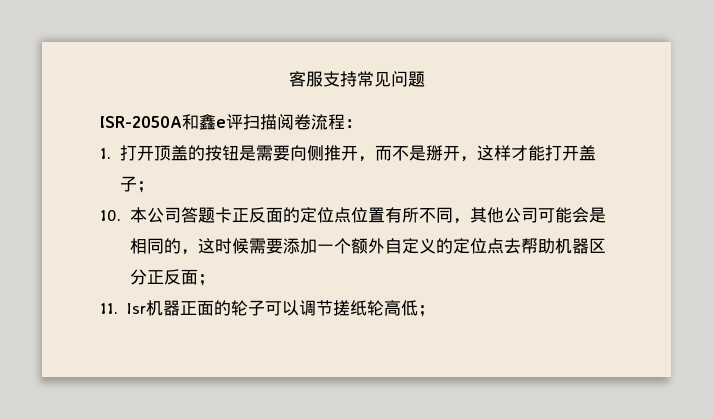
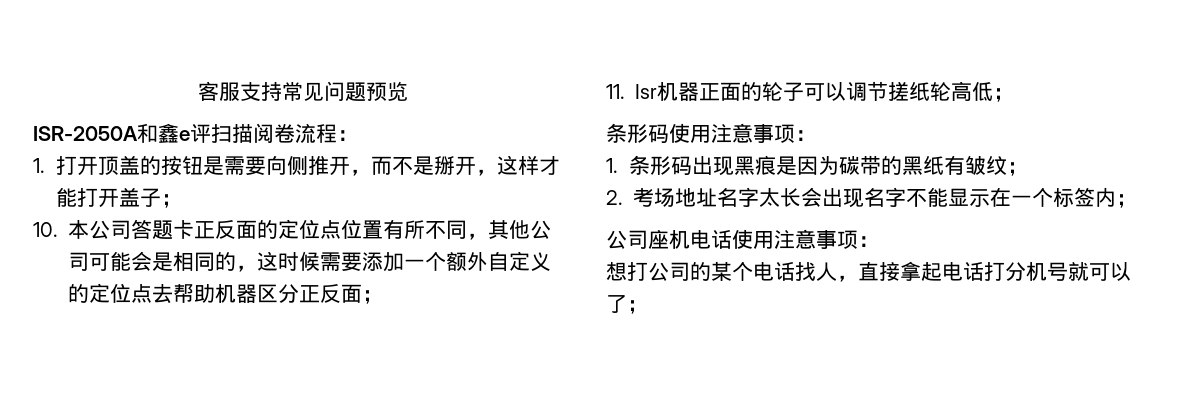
(425, 79) none -> [365,81,408,101] 预览
(435, 311) none -> [606,123,816,143] [606,155,1029,176] [606,187,1138,208] [606,229,879,249] [606,261,1131,282] [606,295,648,314] // 条形码使用注意事项： // 1.条形码出现黑痕是因为碳带的黑纸有皱纹； // 2.考场地址名字太长会出现名字不能显示在一个标签内； // 公司座机电话使用注意事项： // 想打公司的某个电话找人，直接拿起电话打分机号就可以了；

